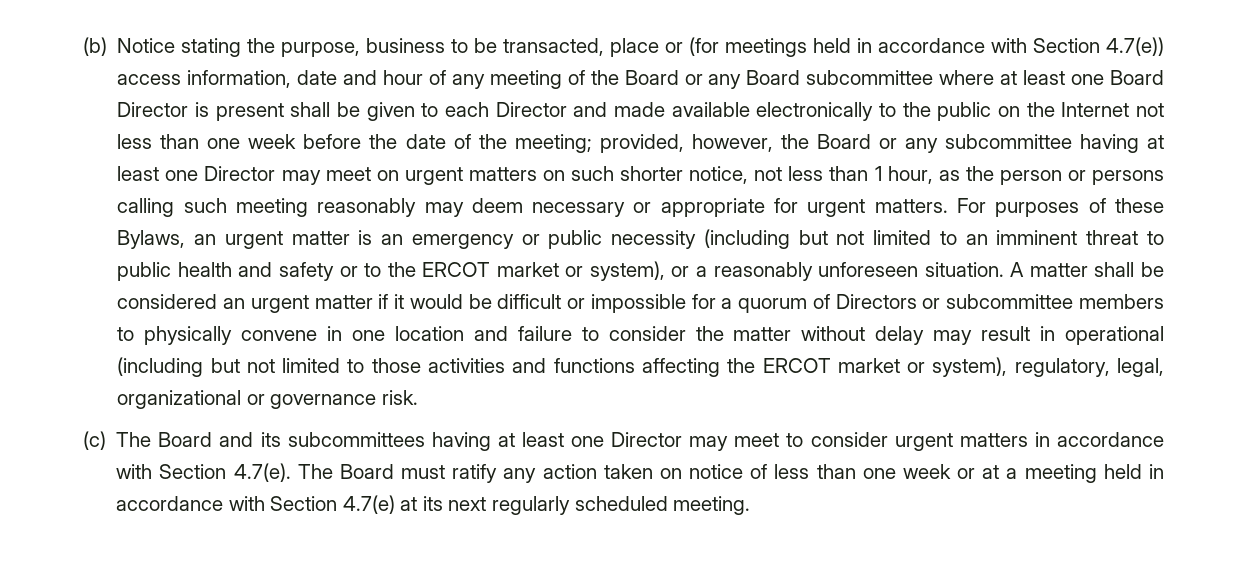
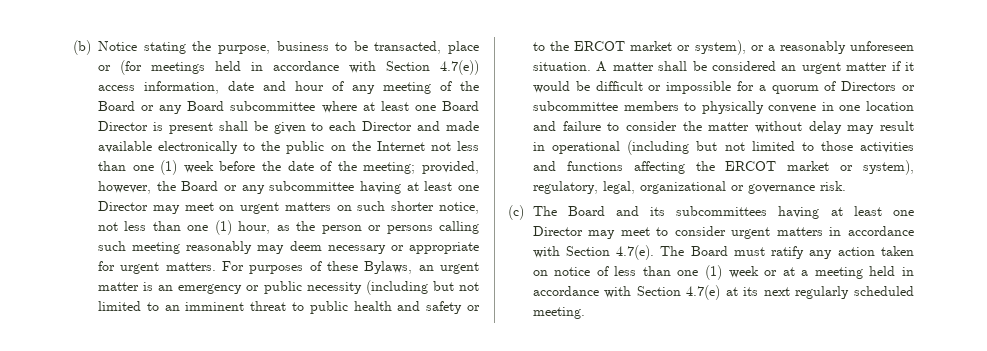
(241, 143) none -> [160,160,178,175] (1)
[874,166,882,181] 1 -> [187,220,232,235] one (1)
(896, 473) none -> [705,265,723,280] (1)

